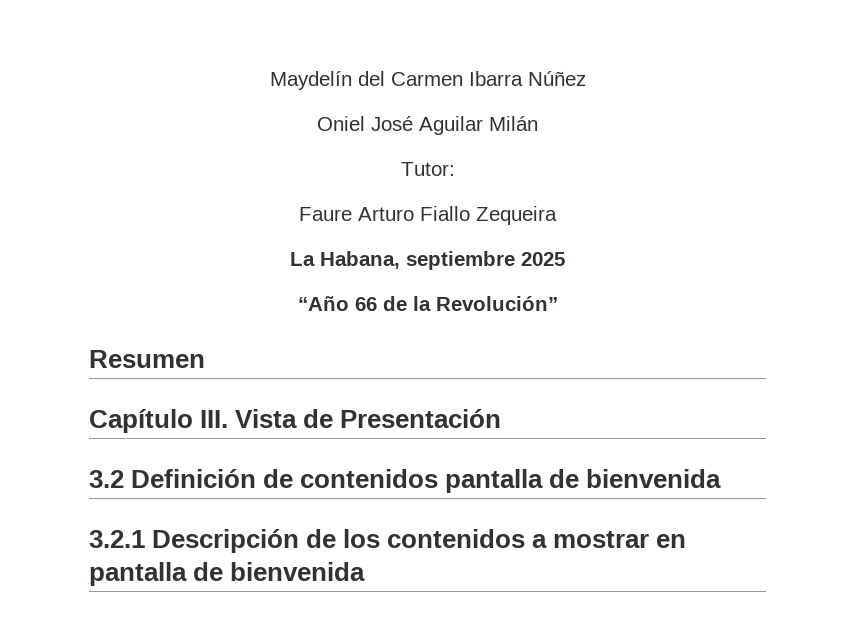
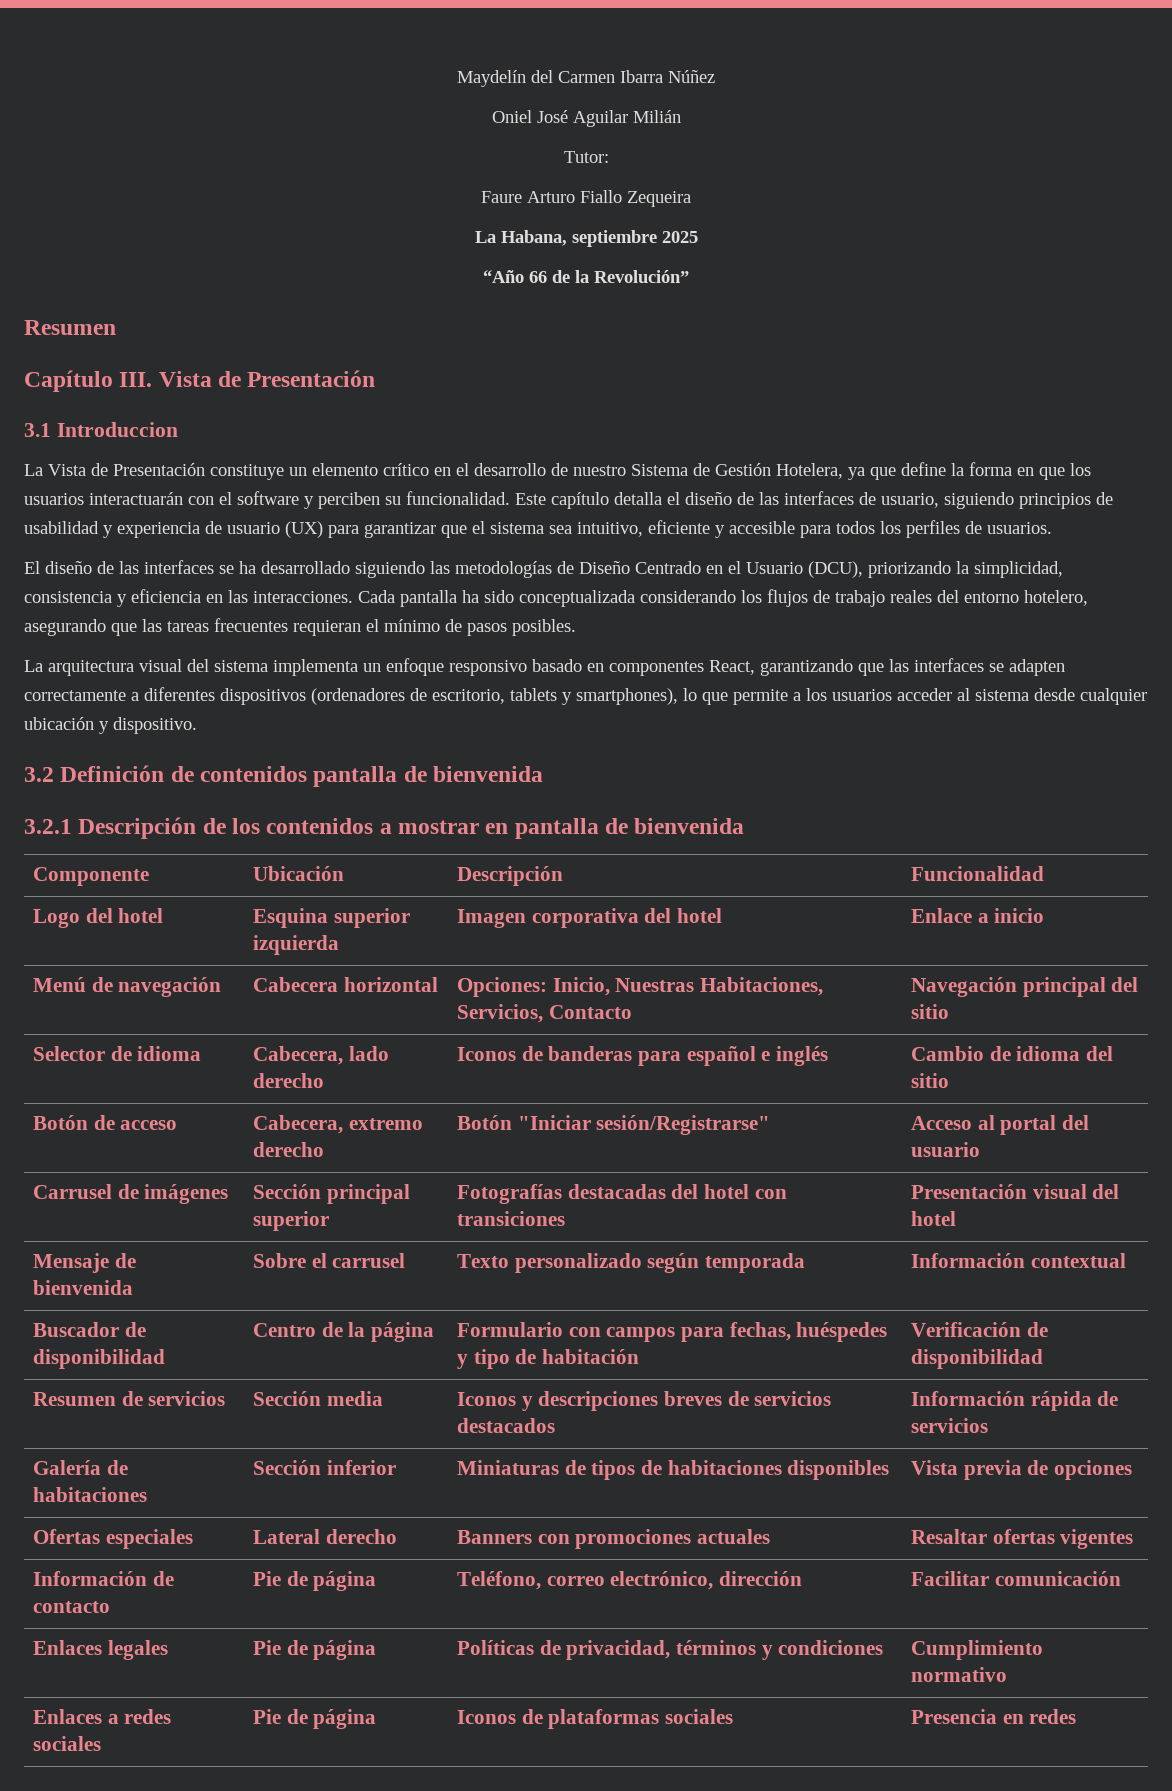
[489,116,538,131] Milán -> [632,110,681,123] Milián
(502, 418) none -> [24,422,178,437] [24,462,1091,480] [24,491,1113,509] [24,520,1052,538] [24,560,1063,578] [24,589,1088,607] [24,618,576,636] [24,658,1065,676] [24,687,1147,705] [24,717,197,734] // 3.1 Introduccion // La Vista de Presentación constituye un elemento crítico en el desarrollo de nuestro Sistema de Gestión Hotelera, ya que define la forma en que los usuarios interactuarán con el software y perciben su funcionalidad. Este capítulo detalla el diseño de las interfaces de usuario, siguiendo principios de usabilidad y experiencia de usuario (UX) para garantizar que el sistema sea intuitivo, eficiente y accesible para todos los perfiles de usuarios. // El diseño de las interfaces se ha desarrollado siguiendo las metodologías de Diseño Centrado en el Usuario (DCU), priorizando la simplicidad, consistencia y eficiencia en las interacciones. Cada pantalla ha sido conceptualizada considerando los flujos de trabajo reales del entorno hotelero, asegurando que las tareas frecuentes requieran el mínimo de pasos posibles. // La arquitectura visual del sistema implementa un enfoque responsivo basado en componentes React, garantizando que las interfaces se adapten correctamente a diferentes dispositivos (ordenadores de escritorio, tablets y smartphones), lo que permite a los usuarios acceder al sistema desde cualquier ubicación y dispositivo.
(366, 571) none -> [33,867,150,886] [253,866,345,881] [457,866,564,886] [911,866,1045,881] [33,908,164,928] [253,908,410,928] [253,935,340,955] [457,908,723,928] [911,908,1045,923] [33,977,222,997] [253,977,438,992] [457,977,824,997] [457,1004,632,1023] [911,977,1139,997] [911,1004,950,1019] [33,1046,202,1061] [253,1046,389,1065] [253,1073,325,1088] [457,1046,829,1066] [911,1046,1114,1061] [911,1073,950,1088] [33,1115,178,1130] [253,1115,423,1134] [253,1142,325,1157] [457,1115,771,1135] [911,1115,1090,1135] [911,1142,981,1157] [33,1184,229,1204] [253,1184,410,1204] [253,1211,330,1231] [457,1184,787,1204] [457,1211,566,1226] [911,1184,1120,1199] [911,1211,957,1226] [33,1253,136,1273] [33,1280,134,1295] [253,1253,406,1268] [457,1253,806,1273] [911,1253,1126,1268] [33,1322,146,1337] [33,1349,166,1369] [253,1322,435,1342] [457,1322,888,1342] [457,1349,640,1369] [911,1322,1048,1337] [911,1349,1044,1369] [33,1391,226,1406] [253,1391,383,1406] [457,1391,832,1411] [457,1418,556,1433] [911,1391,1119,1411] [911,1418,989,1433] [33,1460,128,1475] [33,1487,148,1502] [253,1460,396,1475] [457,1460,890,1480] [911,1460,1133,1480] [33,1529,193,1549] [253,1529,397,1544] [457,1529,771,1549] [911,1529,1134,1549] [33,1571,174,1586] [33,1601,111,1613] [253,1571,377,1591] [457,1571,803,1590] [911,1571,1121,1586] [33,1640,168,1660] [253,1640,377,1660] [457,1640,884,1660] [911,1640,1044,1660] [911,1667,1008,1682] [33,1709,172,1724] [33,1736,102,1751] [253,1709,377,1729] [457,1709,734,1729] [911,1709,1077,1724] // Componente | Ubicación | Descripción | Funcionalidad // Logo del hotel | Esquina superior izquierda | Imagen corporativa del hotel | Enlace a inicio // Menú de navegación | Cabecera horizontal | Opciones: Inicio, Nuestras Habitaciones, Servicios, Contacto | Navegación principal del sitio // Selector de idioma | Cabecera, lado derecho | Iconos de banderas para español e inglés | Cambio de idioma del sitio // Botón de acceso | Cabecera, extremo derecho | Botón "Iniciar sesión/Registrarse" | Acceso al portal del usuario // Carrusel de imágenes | Sección principal superior | Fotografías destacadas del hotel con transiciones | Presentación visual del hotel // Mensaje de bienvenida | Sobre el carrusel | Texto personalizado según temporada | Información contextual // Buscador de disponibilidad | Centro de la página | Formulario con campos para fechas, huéspedes y tipo de habitación | Verificación de disponibilidad // Resumen de servicios | Sección media | Iconos y descripciones breves de servicios destacados | Información rápida de servicios // Galería de habitaciones | Sección inferior | Miniaturas de tipos de habitaciones disponibles | Vista previa de opciones // Ofertas especiales | Lateral derecho | Banners con promociones actuales | Resaltar ofertas vigentes // Información de contacto | Pie de página | Teléfono, correo electrónico, dirección | Facilitar comunicación // Enlaces legales | Pie de página | Políticas de privacidad, términos y condiciones | Cumplimiento normativo // Enlaces a redes sociales | Pie de página | Iconos de plataformas sociales | Presencia en redes

